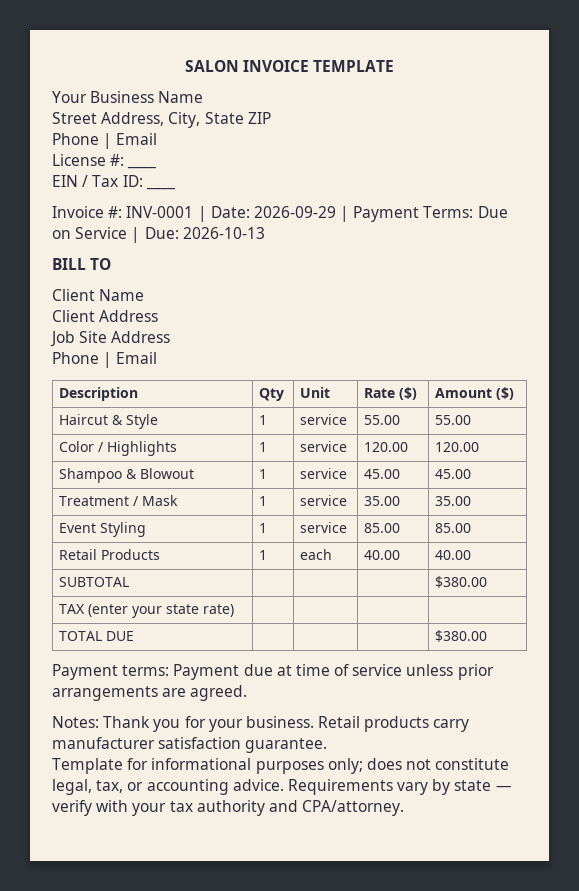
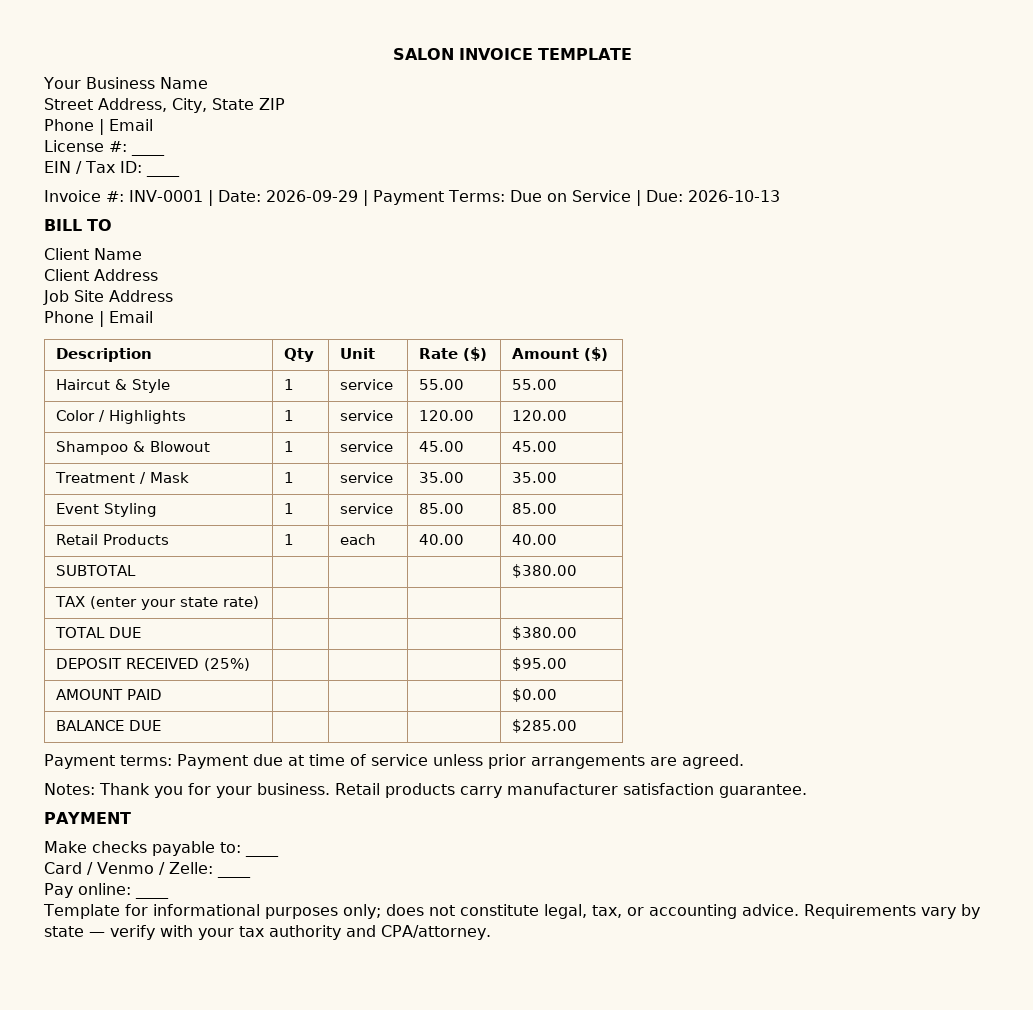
(487, 636) none -> [56,658,251,671] [512,657,568,671] [56,689,163,700] [512,688,558,702] [56,720,162,731] [512,719,578,733] // DEPOSIT RECEIVED (25%) | | | | $95.00 // AMOUNT PAID | | | | $0.00 // BALANCE DUE | | | | $285.00
(328, 745) none -> [44,812,131,824] [44,841,241,856] [245,853,279,857] [44,862,213,875] [216,874,251,878] [44,883,131,898] [135,895,169,899] // PAYMENT // Make checks payable to: ____ // Card / Venmo / Zelle: ____ // Pay online: ____

